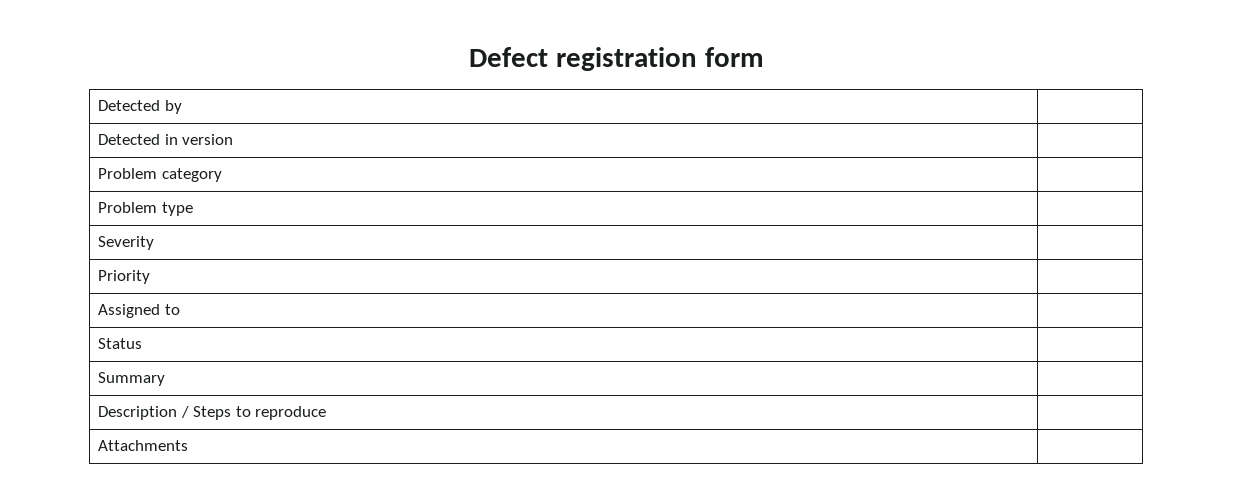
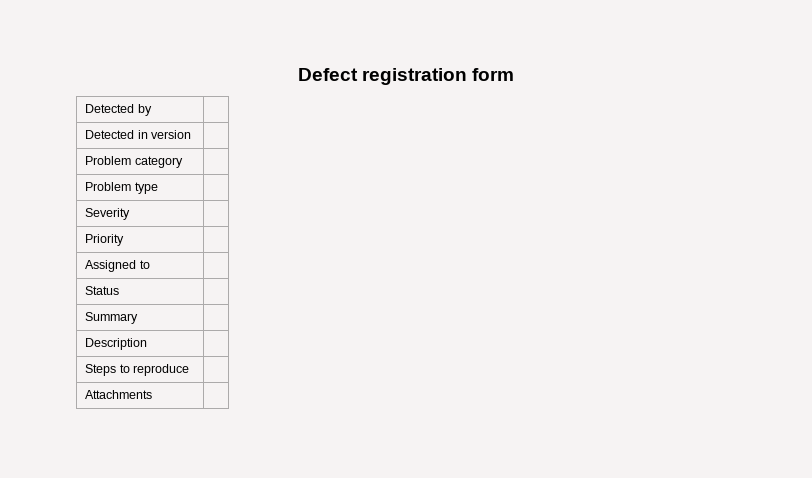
[180,406,189,418] / -> (148, 344) | //

